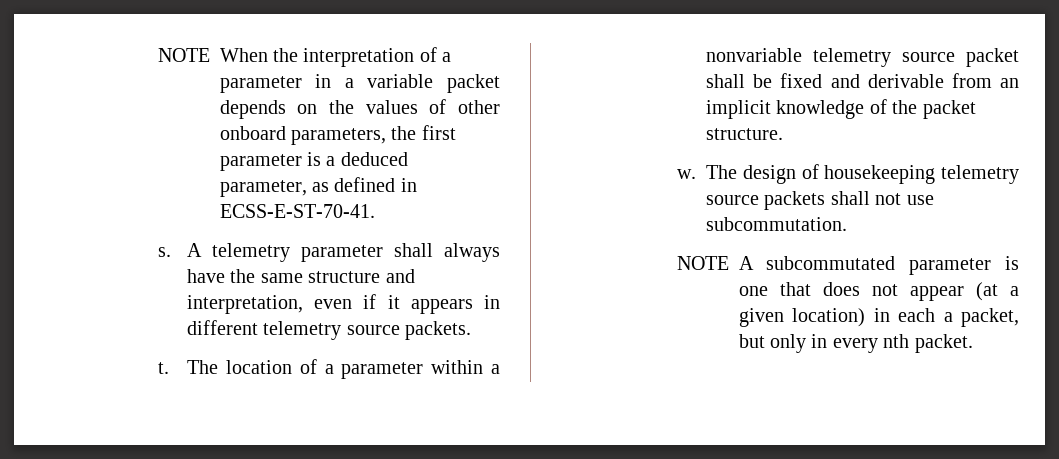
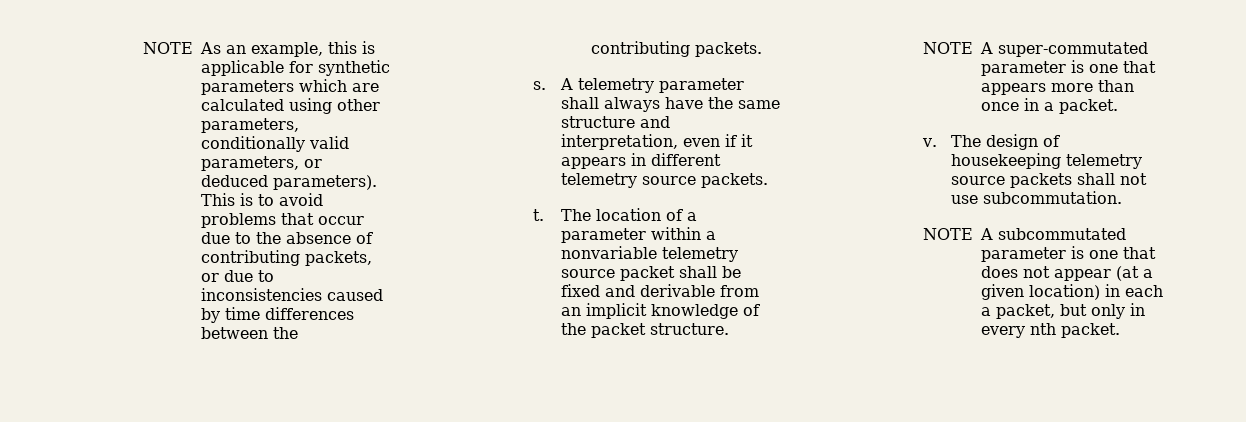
[157,47,452,67] [219,74,501,93] [219,99,500,119] [219,125,456,145] [219,152,408,171] [219,177,417,197] [219,204,375,218] NOTE When the interpretation of a parameter in a variable packet depends on the values of other onboard parameters, the first parameter is a deduced parameter, as defined in ECSS-E-ST-70-41. -> [143,41,376,57] [201,60,391,76] [201,79,380,95] [201,98,381,114] [201,118,300,133] [201,136,350,152] [201,156,323,171] [201,175,378,190] [201,193,324,206] [201,213,365,228] [201,232,374,244] [201,250,373,266] [201,270,275,282] [201,288,384,301] [201,307,355,323] [201,327,299,339] [591,41,763,57] NOTE As an example, this is applicable for synthetic parameters which are calculated using other parameters, conditionally valid parameters, or deduced parameters). This is to avoid problems that occur due to the absence of contributing packets, or due to inconsistencies caused by time differences between the contributing packets.
[676,169,696,179] w. -> [923,42,1149,57] [981,60,1157,76] [981,80,1135,95] [981,98,1119,114] [922,138,938,147] NOTE A super‐commutated parameter is one that appears more than once in a packet. // v.

